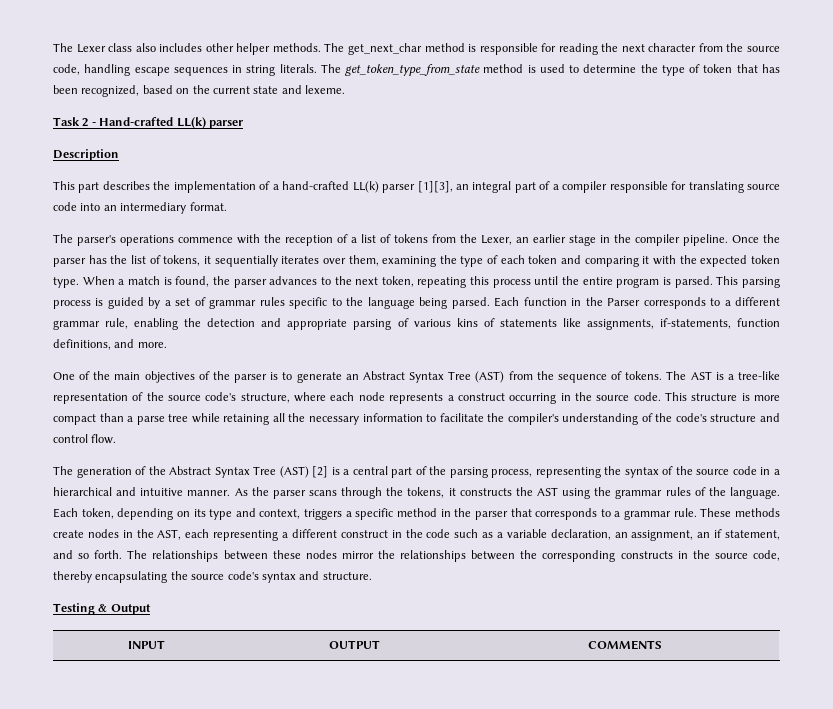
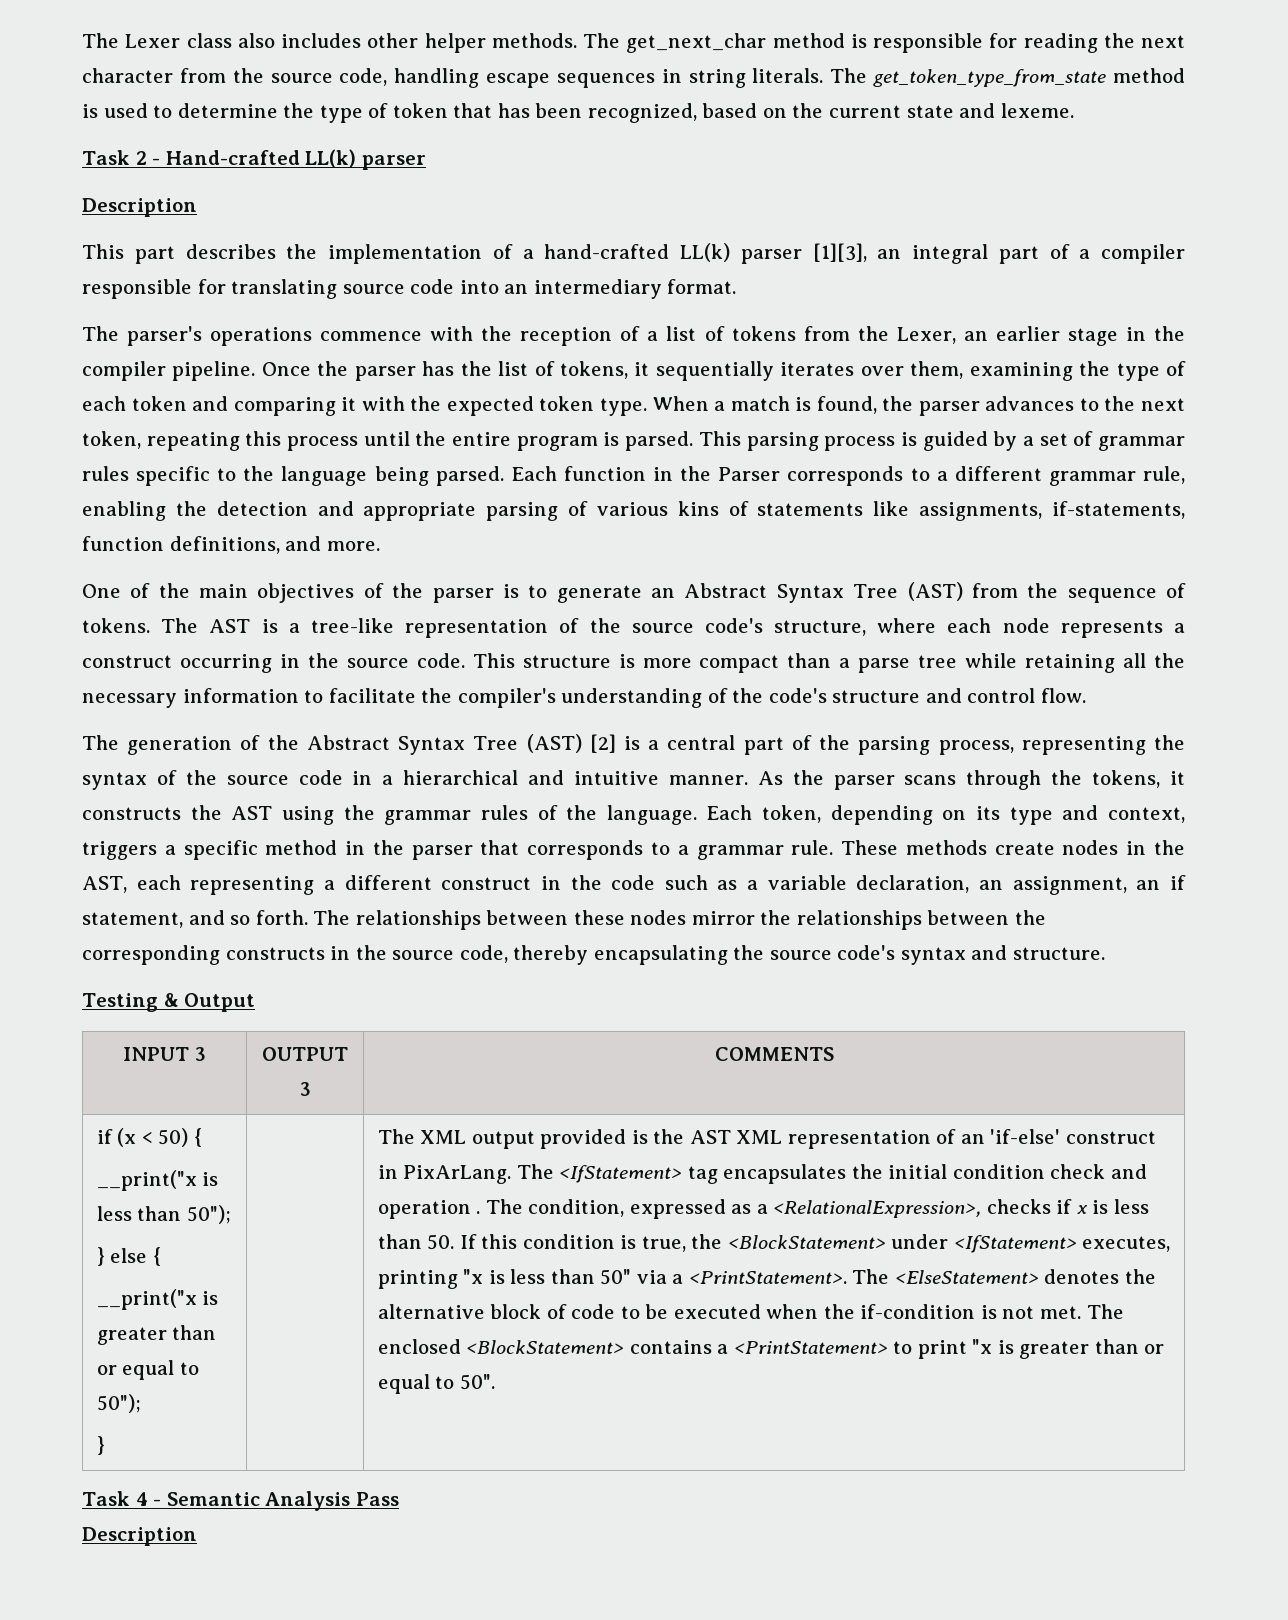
(165, 644) none -> [194,1047,206,1061] 3
(380, 644) none -> [299,1082,311,1096] 3
(662, 645) none -> [96,1128,202,1147] [96,1170,219,1191] [96,1205,231,1224] [96,1247,161,1266] [96,1289,219,1310] [96,1325,217,1345] [96,1360,199,1380] [96,1394,141,1413] [96,1436,105,1455] [377,1129,1156,1149] [377,1164,1147,1184] [377,1199,1149,1219] [377,1234,1171,1253] [377,1269,1156,1289] [377,1304,1124,1319] [377,1339,1165,1359] [377,1374,495,1394] [82,1491,399,1511] [82,1527,197,1546] // if (x < 50) { // __print("x is less than 50"); // } else { // __print("x is greater than or equal to 50"); // } | | The XML output provided is the AST XML representation of an 'if-else' construct in PixArLang. The <IfStatement> tag encapsulates the initial condition check and operation . The condition, expressed as a <RelationalExpression>, checks if x is less than 50. If this condition is true, the <BlockStatement> under <IfStatement> executes, printing "x is less than 50" via a <PrintStatement>. The <ElseStatement> denotes the alternative block of code to be executed when the if-condition is not met. The enclosed <BlockStatement> contains a <PrintStatement> to print "x is greater than or equal to 50". // Task 4 - Semantic Analysis Pass // Description

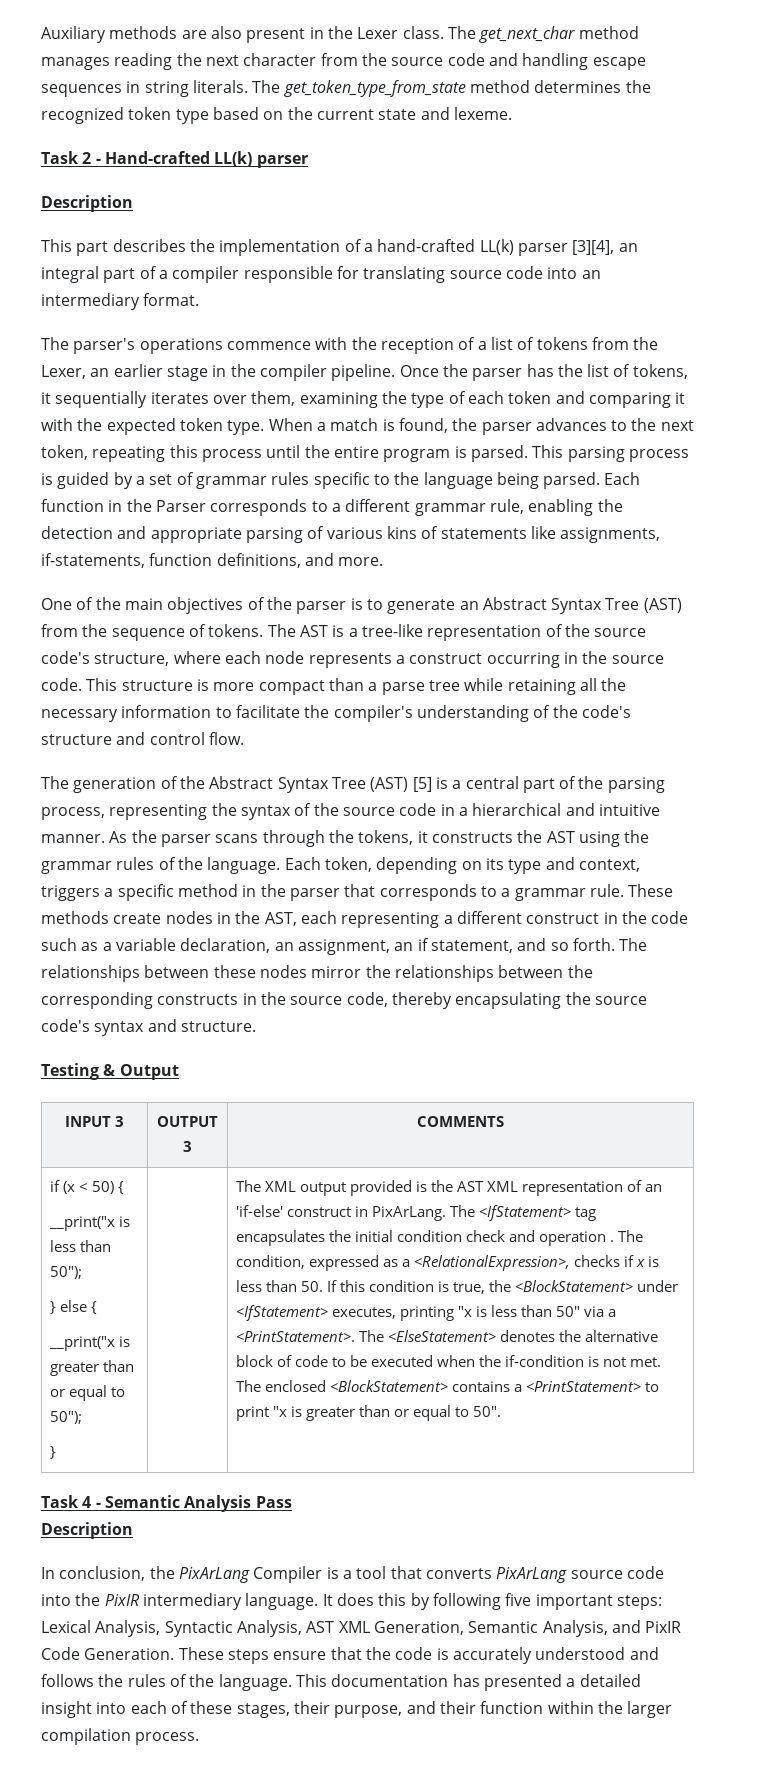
[82,33,1018,53] The Lexer class also includes other helper methods. The get_next_char method is responsible for -> [41,26,639,43] [41,57,110,70] Auxiliary methods are also present in the Lexer class. The get_next_char method manages
[339,68,388,86] code, -> [447,53,518,66] code and
[82,103,697,123] is used to determine the type of token that has been recognized, -> [534,80,651,93] [41,107,209,124] determines the recognized token type
[812,243,867,262] [1][3], -> [572,240,615,255] [3][4],
[589,734,616,753] [2] -> [412,777,432,792] [5]
(197, 1536) none -> [41,1566,664,1583] [41,1593,662,1610] [41,1620,682,1637] [41,1647,659,1664] [41,1674,641,1691] [41,1701,673,1718] [41,1728,200,1745] // In conclusion, the PixArLang Compiler is a tool that converts PixArLang source code into the PixIR intermediary language. It does this by following five important steps: Lexical Analysis, Syntactic Analysis, AST XML Generation, Semantic Analysis, and PixIR Code Generation. These steps ensure that the code is accurately understood and follows the rules of the language. This documentation has presented a detailed insight into each of these stages, their purpose, and their function within the larger compilation process.

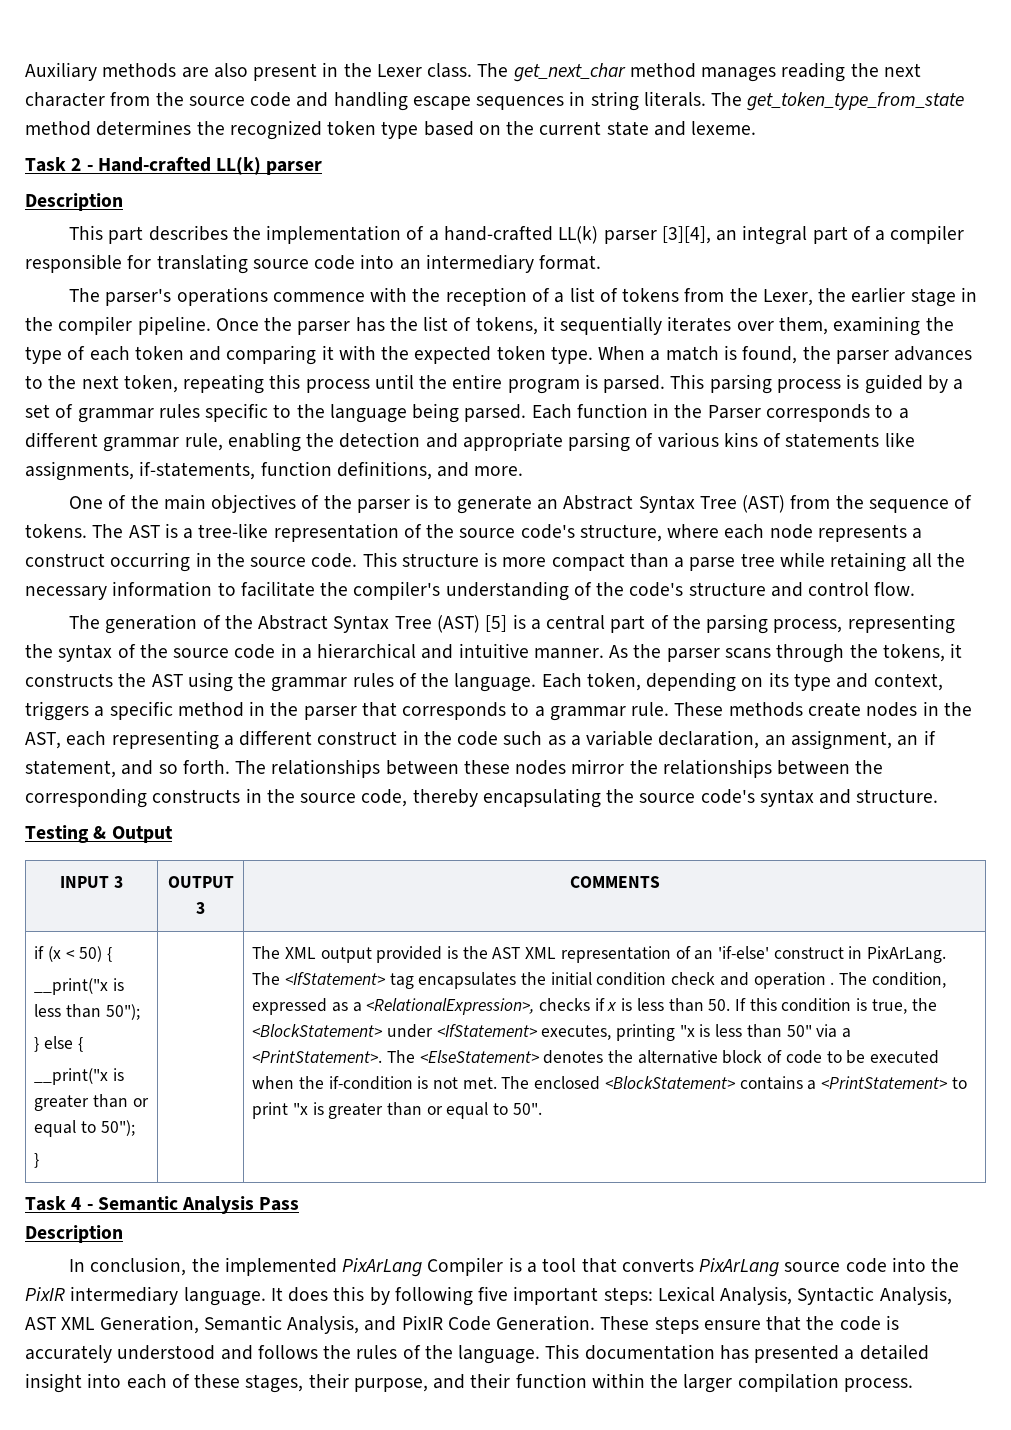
[90,368,110,377] an -> [818,288,847,302] the
(175, 1572) none -> [224,1257,337,1276] implemented

